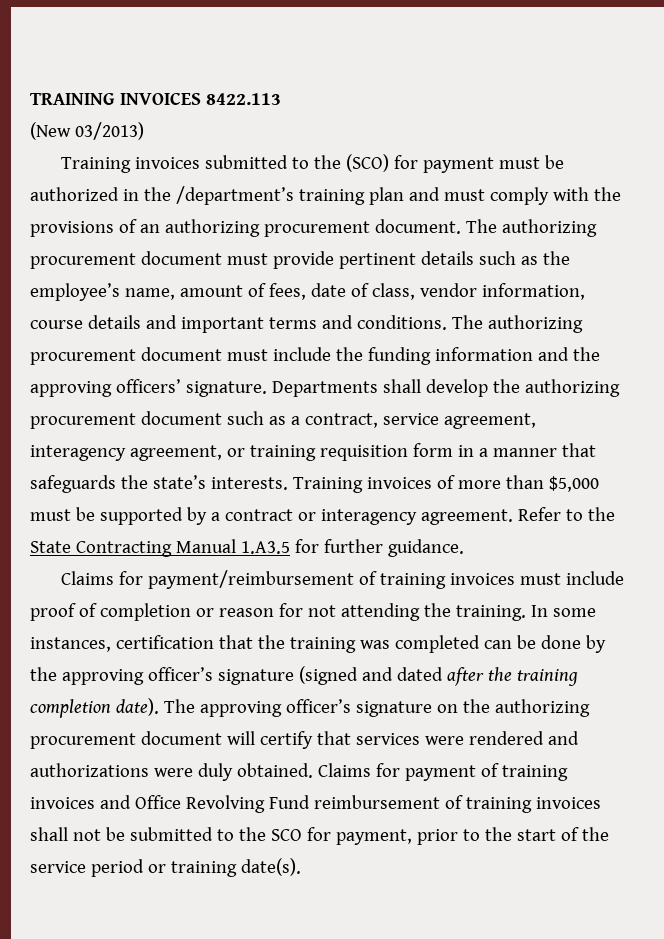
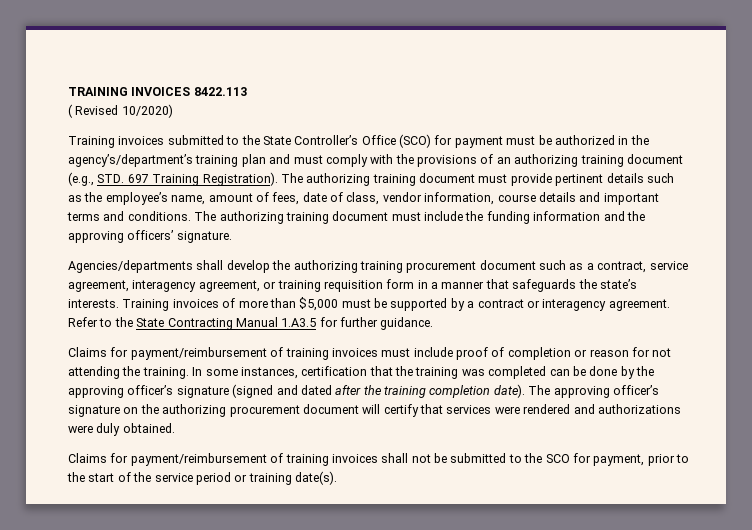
[30,122,144,140] (New 03/2013) -> [68,104,173,118] ( Revised 10/2020)
(342, 162) none -> [262,135,396,145] State Controller’s Office
[175,186,294,205] /department’s -> [68,154,193,167] agency’s/department’s
[263,219,597,237] [30,253,136,269] procurement document. The authorizing procurement -> [580,154,683,167] [68,172,416,186] training document (e.g., STD. 697 Training Registration). The authorizing training
[30,349,136,365] procurement -> [285,212,329,224] training
[271,381,378,397] Departments -> [68,260,193,273] // Agencies/departments
(620, 388) none -> [359,261,403,273] training
[317,763,568,781] [30,795,440,813] Claims for payment of training invoices and Office Revolving Fund reimbursement -> [68,453,267,466] // Claims for payment/reimbursement

